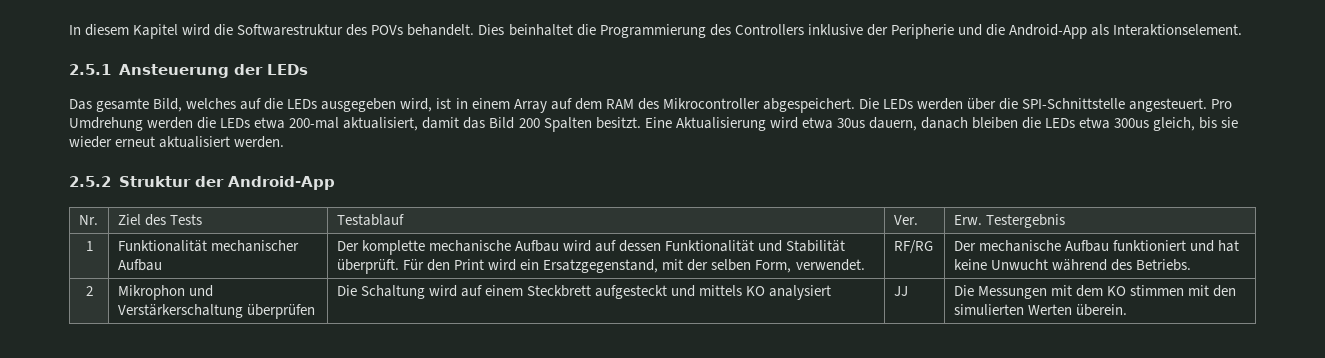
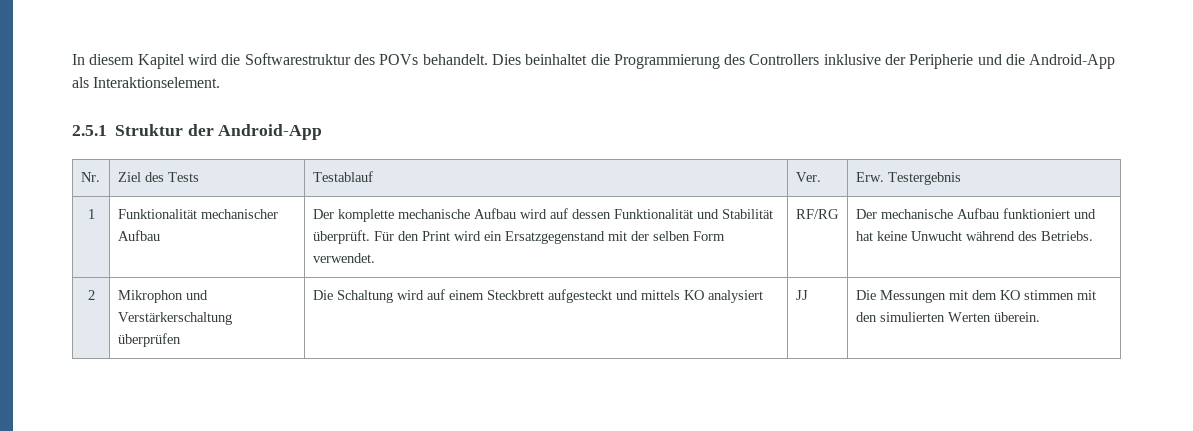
[118,64,308,78] [69,98,1233,113] [69,117,1239,132] [69,136,285,148] [69,176,111,187] Ansteuerung der LEDs // Das gesamte Bild, welches auf die LEDs ausgegeben wird, ist in einem Array auf dem RAM des Mikrocontroller abgespeichert. Die LEDs werden über die SPI-Schnittstelle angesteuert. Pro Umdrehung werden die LEDs etwa 200-mal aktualisiert, damit das Bild 200 Spalten besitzt. Eine Aktualisierung wird etwa 30us dauern, danach bleiben die LEDs etwa 300us gleich, bis sie wieder erneut aktualisiert werden. // 2.5.2 -> (107, 130) none
[543,259,659,273] Ersatzgegenstand, -> [504,231,605,244] Ersatzgegenstand
[755,260,792,273] Form, -> [692,231,725,241] Form

